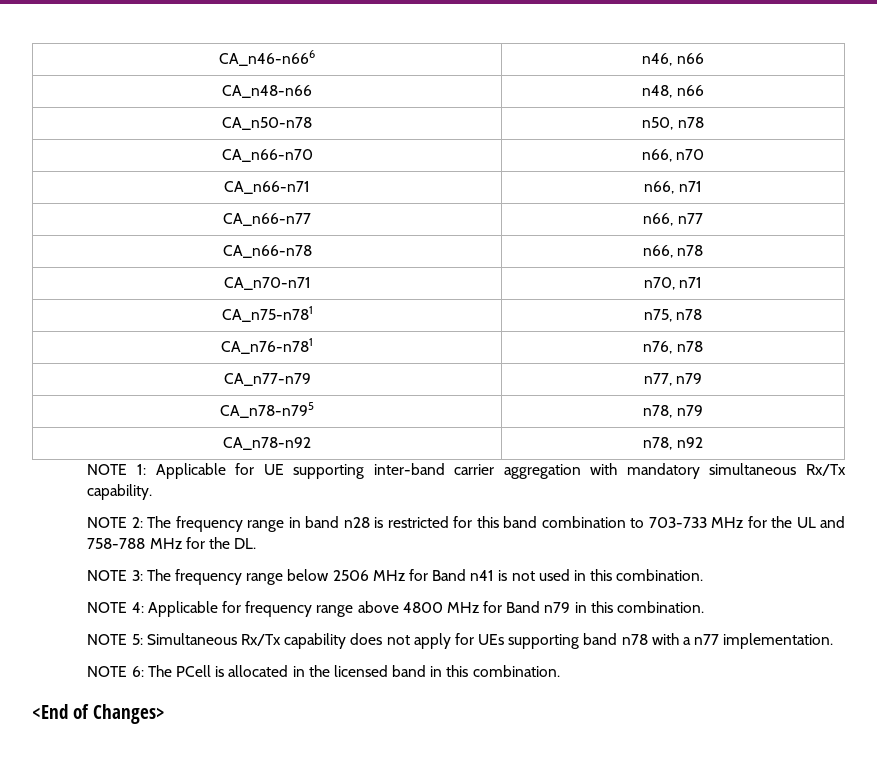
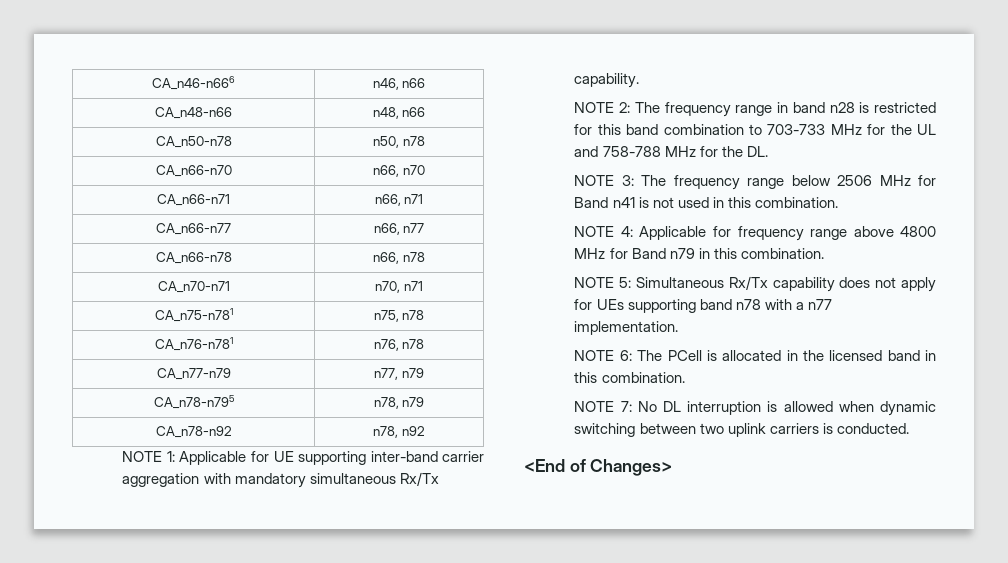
(560, 671) none -> [574,401,936,416] [574,423,909,437] // NOTE 7: No DL interruption is allowed when dynamic switching between two uplink carriers is conducted.

